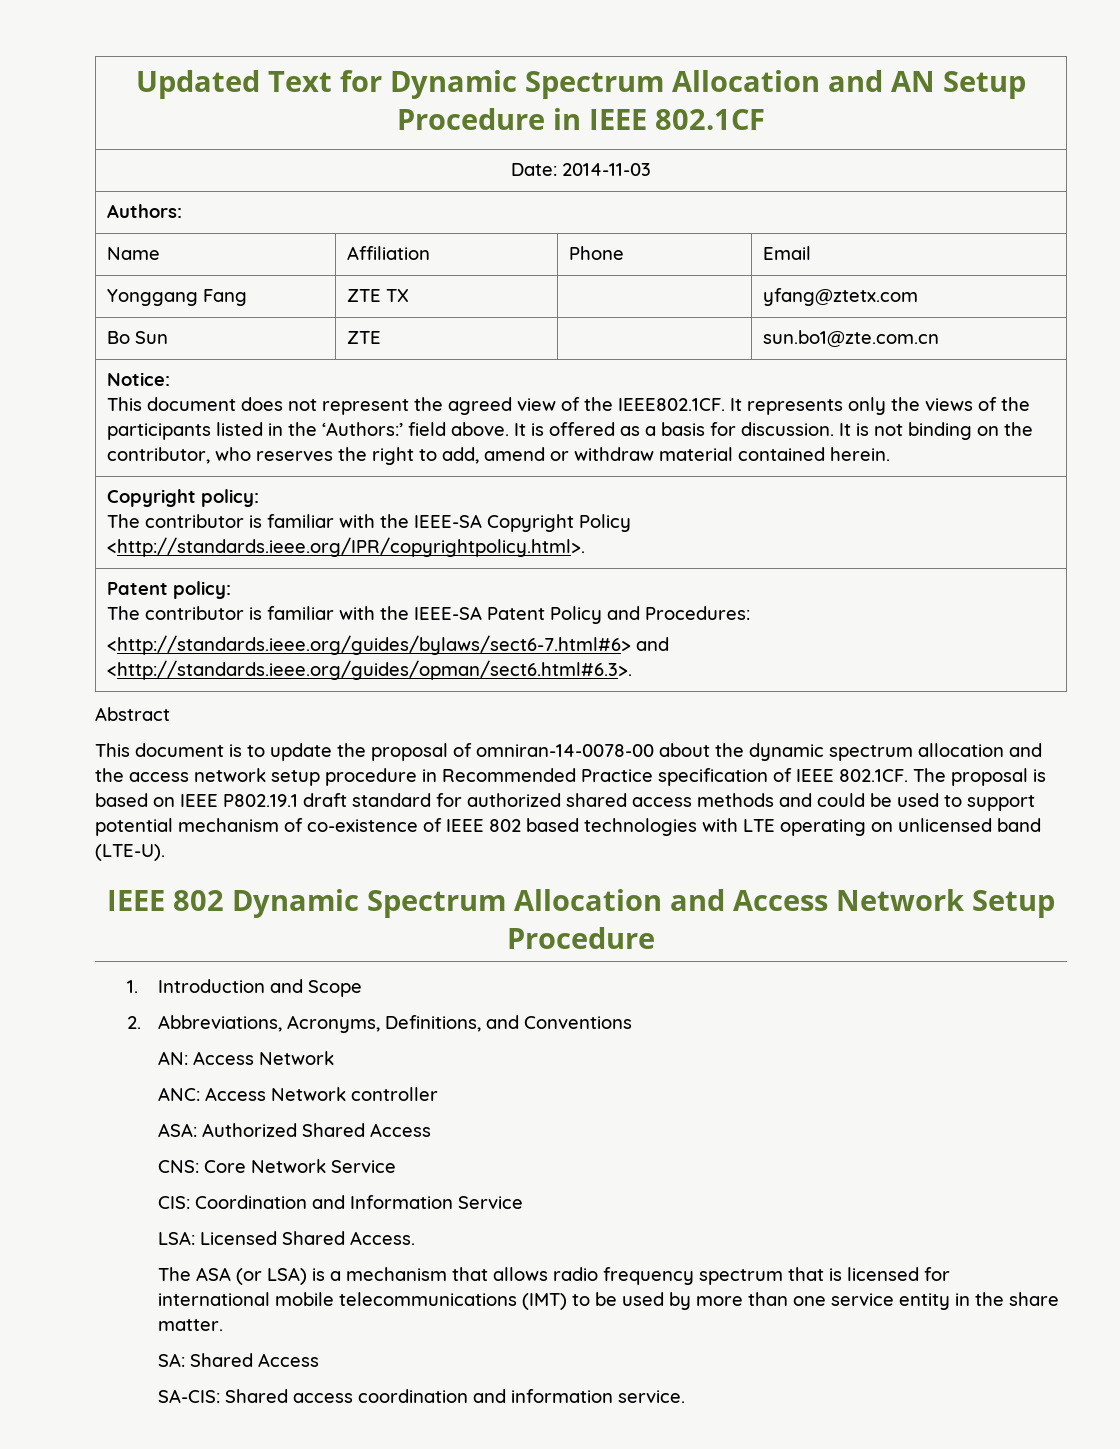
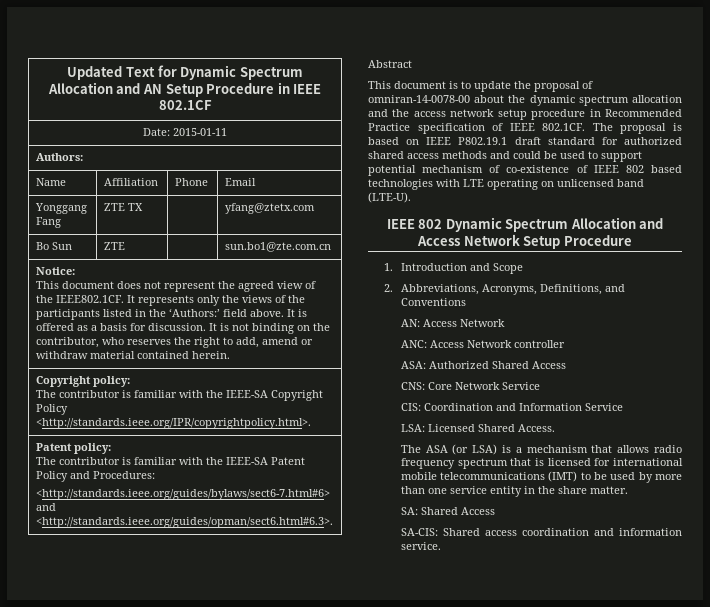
[562,163,651,176] 2014-11-03 -> [173,128,227,136] 2015-01-11

